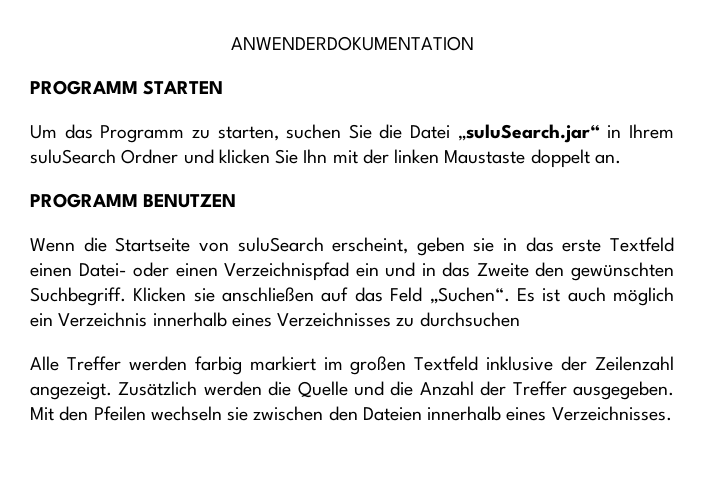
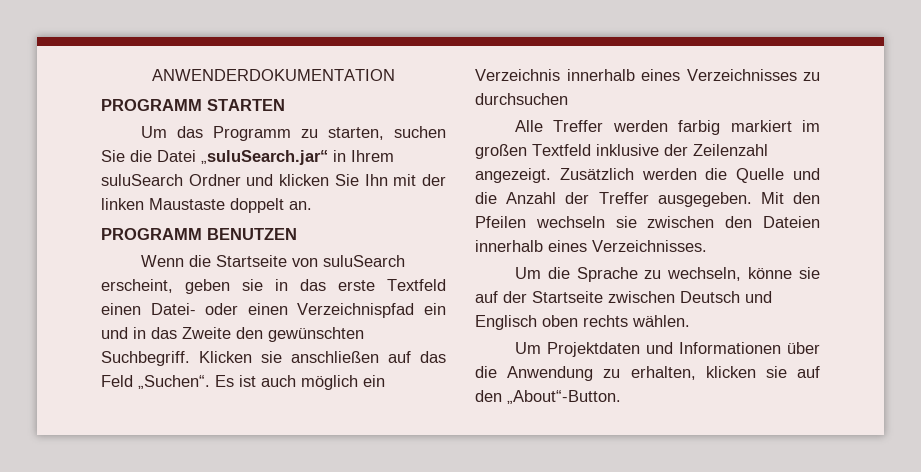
(672, 413) none -> [514,267,820,282] [475,291,772,303] [475,315,690,330] [514,342,820,357] [475,366,820,381] [475,390,621,404] // Um die Sprache zu wechseln, könne sie auf der Startseite zwischen Deutsch und Englisch oben rechts wählen. // Um Projektdaten und Informationen über die Anwendung zu erhalten, klicken sie auf den „About“-Button.

